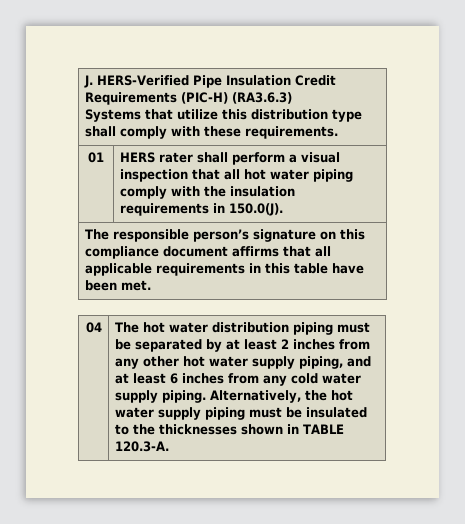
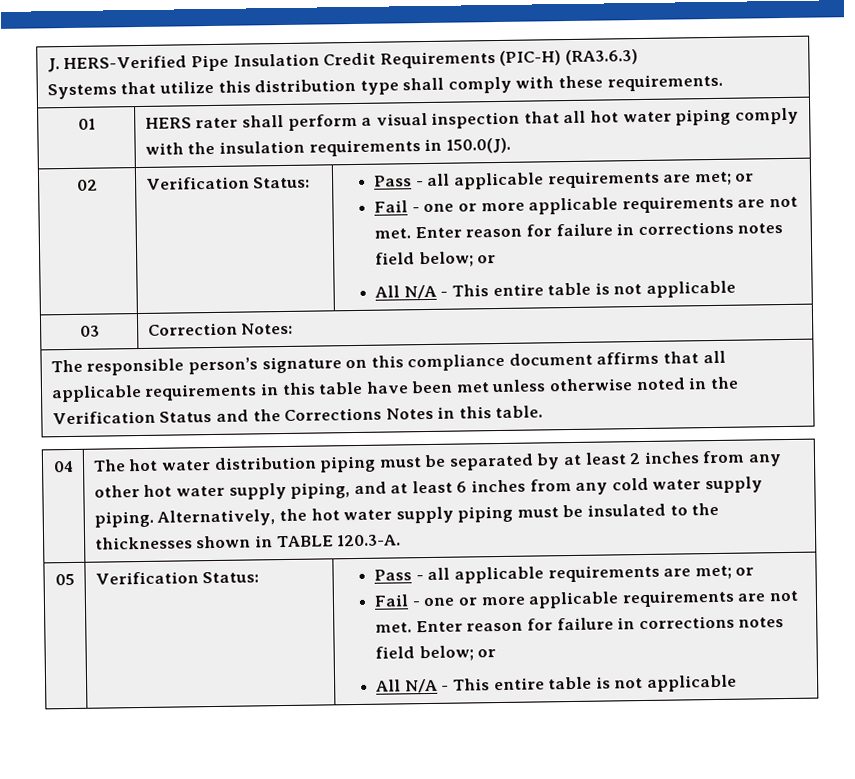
(283, 209) none -> [77,179,98,191] [145,176,311,190] [374,170,755,190] [374,195,798,215] [374,221,784,239] [375,251,497,268] [374,280,736,300] [79,325,100,337] [147,322,294,336] // 02 | Verification Status: | Pass - all applicable requirements are met; or // Fail - one or more applicable requirements are not met. Enter reason for failure in corrections notes field below; or // All N/A - This entire table is not applicable // 03 | Correction Notes:
[120,280,151,291] met. -> [455,376,739,393] [51,405,544,425] met unless otherwise noted in the Verification Status and the Corrections Notes in this table.
(169, 446) none -> [54,573,75,586] [94,571,260,585] [374,564,755,584] [374,589,798,609] [375,615,785,633] [375,645,497,662] [375,674,737,694] // 05 | Verification Status: | Pass - all applicable requirements are met; or // Fail - one or more applicable requirements are not met. Enter reason for failure in corrections notes field below; or // All N/A - This entire table is not applicable

